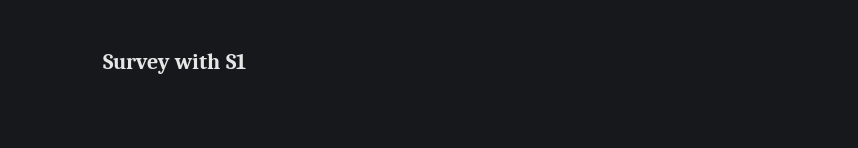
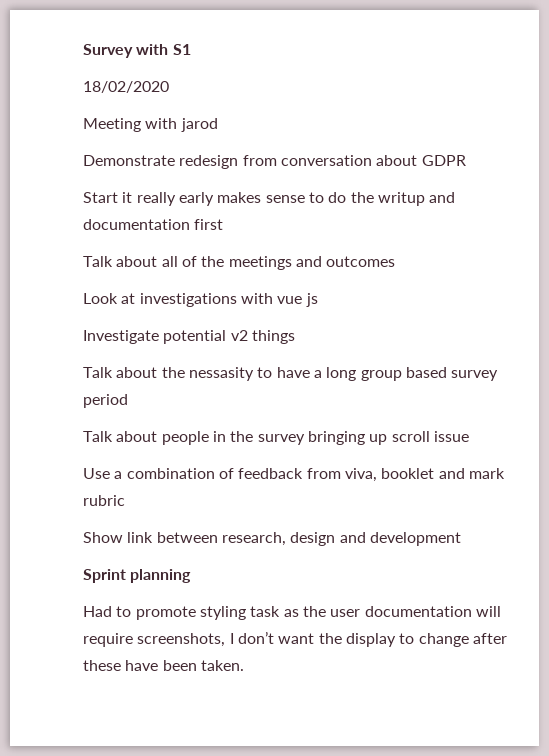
(246, 61) none -> [83,81,169,93] [83,118,218,132] [83,155,466,169] [83,192,456,206] [83,219,224,230] [83,256,396,270] [83,293,318,307] [83,330,295,344] [83,367,499,381] [83,394,128,408] [83,431,469,445] [83,468,505,482] [83,495,125,506] [83,532,461,546] [83,569,192,583] [83,606,501,620] [83,631,507,647] [83,660,244,671] // 18/02/2020 // Meeting with jarod // Demonstrate redesign from conversation about GDPR // Start it really early makes sense to do the writup and documentation first // Talk about all of the meetings and outcomes // Look at investigations with vue js // Investigate potential v2 things // Talk about the nessasity to have a long group based survey period // Talk about people in the survey bringing up scroll issue // Use a combination of feedback from viva, booklet and mark rubric // Show link between research, design and development // Sprint planning // Had to promote styling task as the user documentation will require screenshots, I don’t want the display to change after these have been taken.

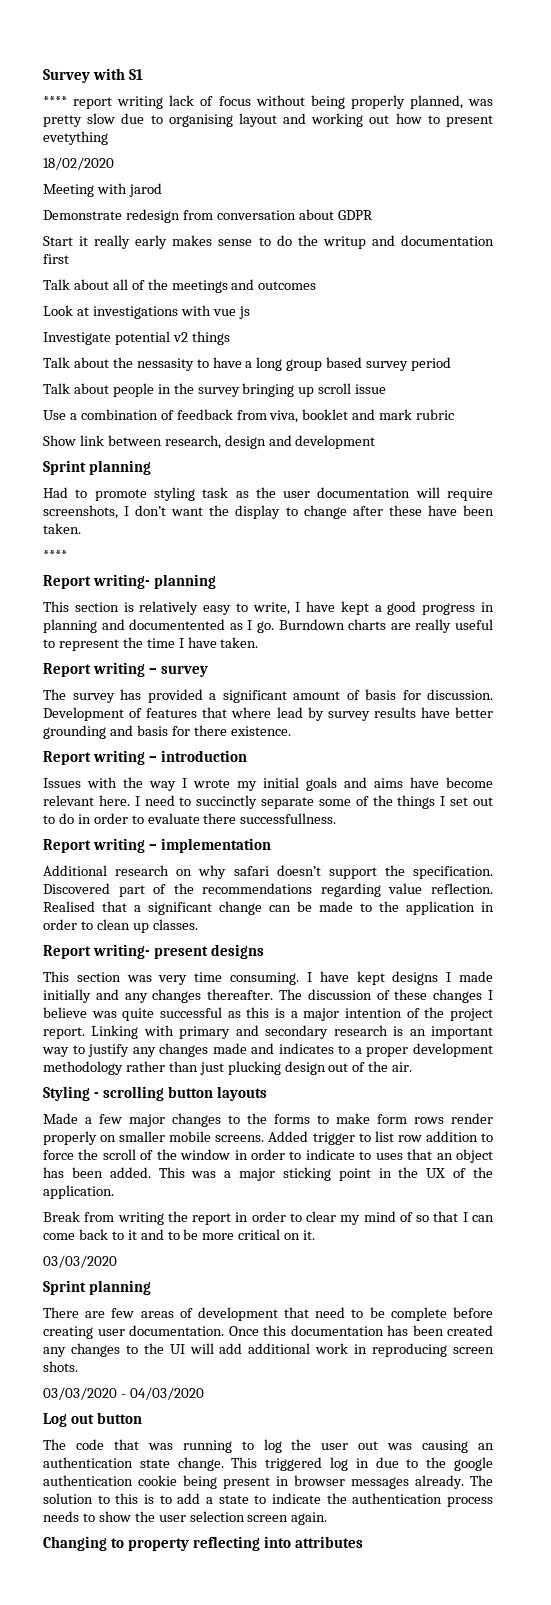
(191, 49) none -> [43,95,494,109] [43,113,494,127] [43,131,108,145] // **** report writing lack of focus without being properly planned, was pretty slow due to organising layout and working out how to present evetything
(244, 665) none -> [43,550,67,560] [43,574,216,589] [43,601,495,615] [43,619,494,633] [43,637,259,651] [43,662,208,677] [43,689,493,703] [43,707,494,721] [43,725,291,739] [43,750,247,765] [43,777,493,791] [43,795,494,809] [43,813,337,824] [43,838,271,853] [43,865,493,879] [43,883,493,897] [43,901,494,915] [43,919,198,933] [43,944,264,959] [43,971,493,985] [43,989,494,1003] [43,1007,494,1021] [43,1025,494,1039] [42,1043,493,1057] [43,1061,413,1075] [43,1086,267,1101] [43,1113,493,1127] [43,1131,493,1145] [43,1149,494,1163] [43,1167,494,1181] [43,1185,114,1199] [43,1211,494,1225] [43,1229,316,1240] [43,1255,117,1268] [43,1280,151,1295] [43,1307,494,1321] [43,1325,493,1339] [43,1343,495,1357] [43,1361,78,1372] [43,1387,204,1400] [43,1412,142,1427] [43,1439,495,1453] [43,1457,494,1471] [43,1475,493,1489] [43,1493,494,1507] [43,1511,328,1525] [43,1536,363,1551] // **** // Report writing- planning // This section is relatively easy to write, I have kept a good progress in planning and documentented as I go. Burndown charts are really useful to represent the time I have taken. // Report writing – survey // The survey has provided a significant amount of basis for discussion. Development of features that where lead by survey results have better grounding and basis for there existence. // Report writing – introduction // Issues with the way I wrote my initial goals and aims have become relevant here. I need to succinctly separate some of the things I set out to do in order to evaluate there successfullness. // Report writing – implementation // Additional research on why safari doesn’t support the specification. Discovered part of the recommendations regarding value reflection. Realised that a significant change can be made to the application in order to clean up classes. // Report writing- present designs // This section was very time consuming. I have kept designs I made initially and any changes thereafter. The discussion of these changes I believe was quite successful as this is a major intention of the project report. Linking with primary and secondary research is an important way to justify any changes made and indicates to a proper development methodology rather than just plucking design out of the air. // Styling - scrolling button layouts // Made a few major changes to the forms to make form rows render properly on smaller mobile screens. Added trigger to list row addition to force the scroll of the window in order to indicate to uses that an object has been added. This was a major sticking point in the UX of the application. // Break from writing the report in order to clear my mind of so that I can come back to it and to be more critical on it. // 03/03/2020 // Sprint planning // There are few areas of development that need to be complete before creating user documentation. Once this documentation has been created any changes to the UI will add additional work in reproducing screen shots. // 03/03/2020 - 04/03/2020 // Log out button // The code that was running to log the user out was causing an authentication state change. This triggered log in due to the google authentication cookie being present in browser messages already. The solution to this is to add a state to indicate the authentication process needs to show the user selection screen again. // Changing to property reflecting into attributes

